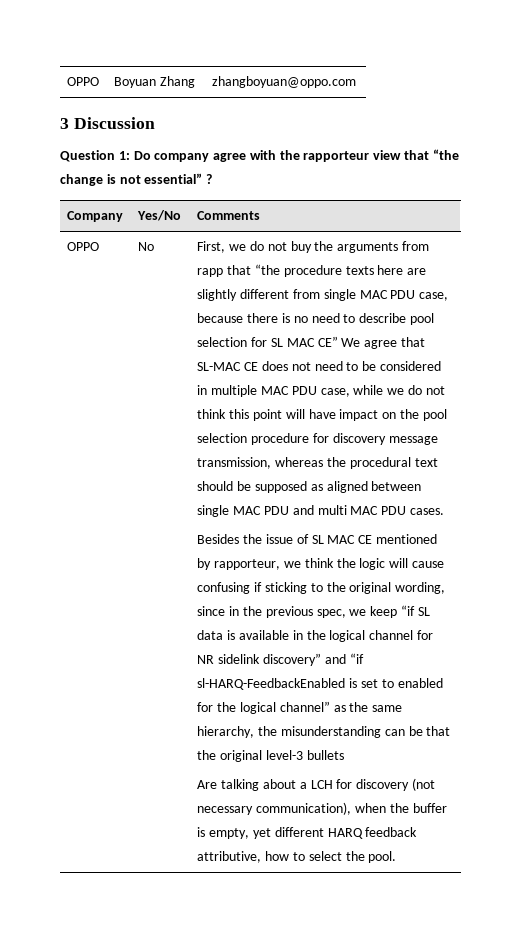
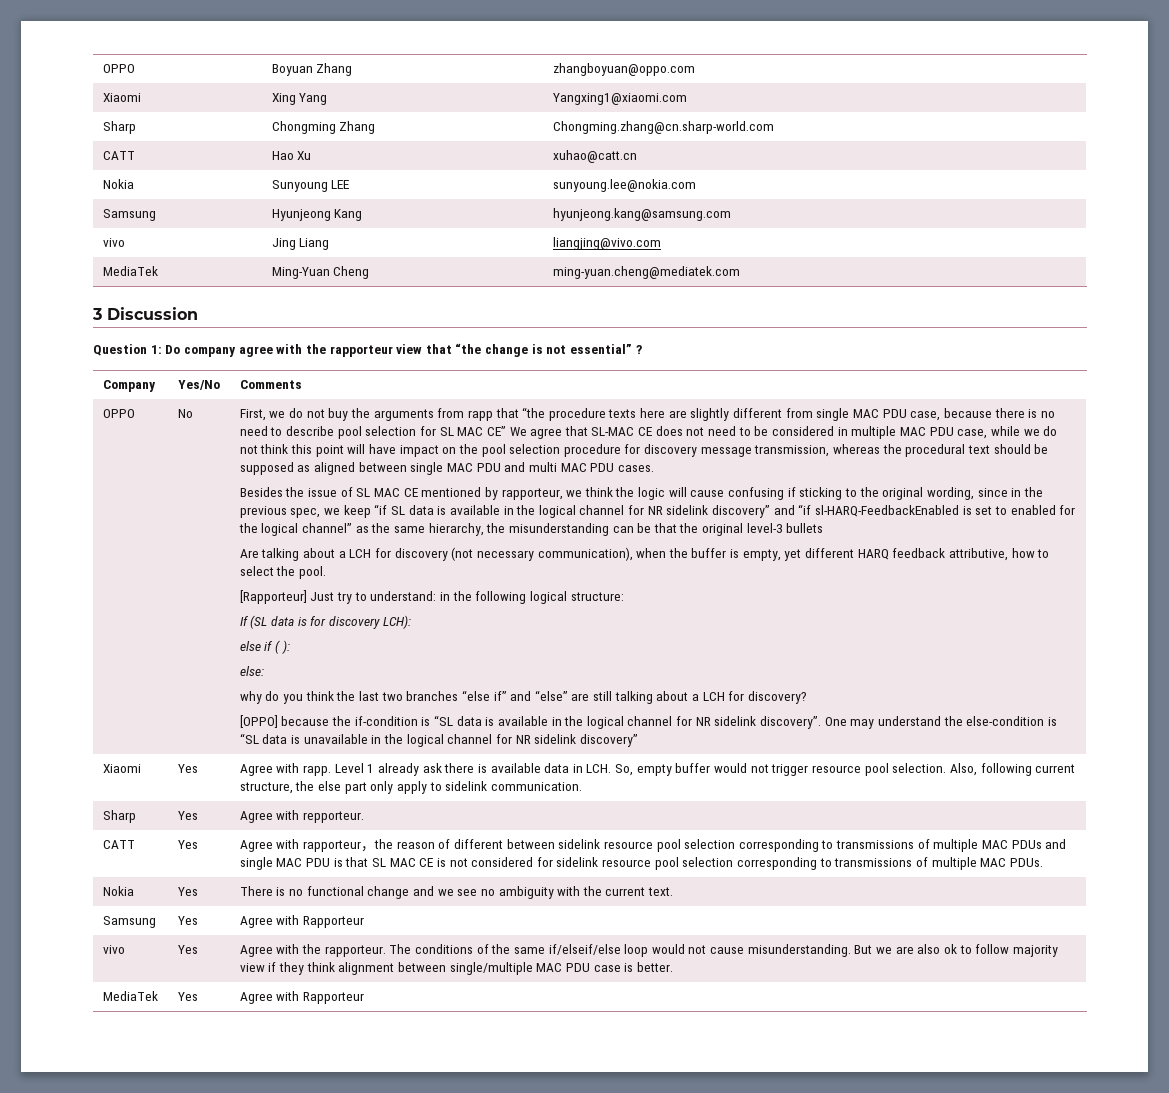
(357, 82) none -> [102,93,141,102] [271,93,328,105] [552,93,687,105] [102,121,136,134] [271,121,376,134] [552,121,774,134] [102,151,135,160] [271,151,312,160] [552,150,637,163] [102,179,134,189] [271,180,350,192] [552,179,696,192] [102,209,156,221] [271,209,363,221] [552,208,731,221] [102,238,125,247] [271,238,330,250] [552,237,661,250] [102,266,158,276] [271,266,370,279] [552,266,740,279] // Xiaomi | Xing Yang | Yangxing1@xiaomi.com // Sharp | Chongming Zhang | Chongming.zhang@cn.sharp-world.com // CATT | Hao Xu | xuhao@catt.cn // Nokia | Sunyoung LEE | sunyoung.lee@nokia.com // Samsung | Hyunjeong Kang | hyunjeong.kang@samsung.com // vivo | Jing Liang | liangjing@vivo.com // MediaTek | Ming-Yuan Cheng | ming-yuan.cheng@mediatek.com
(397, 857) none -> [239,590,624,604] [239,615,411,629] [239,640,290,654] [239,666,264,676] [239,690,808,704] [239,715,1057,729] [239,733,638,747] [102,764,141,773] [177,764,198,773] [239,763,1076,776] [239,781,582,794] [102,810,136,823] [177,811,198,820] [239,810,365,823] [102,840,135,849] [177,840,198,849] [239,839,1067,852] [239,857,1043,870] [102,886,134,896] [177,887,198,896] [239,886,674,899] [102,916,156,928] [177,916,198,925] [239,915,365,928] [102,945,125,954] [177,945,198,954] [239,944,1058,957] [239,962,673,975] [102,991,158,1001] [177,992,198,1001] [239,991,365,1004] // [Rapporteur] Just try to understand: in the following logical structure: // If (SL data is for discovery LCH): // else if ( ): // else: // why do you think the last two branches “else if” and “else” are still talking about a LCH for discovery? // [OPPO] because the if-condition is “SL data is available in the logical channel for NR sidelink discovery”. One may understand the else-condition is “SL data is unavailable in the logical channel for NR sidelink discovery” // Xiaomi | Yes | Agree with rapp. Level 1 already ask there is available data in LCH. So, empty buffer would not trigger resource pool selection. Also, following current structure, the else part only apply to sidelink communication. // Sharp | Yes | Agree with repporteur. // CATT | Yes | Agree with rapporteur，the reason of different between sidelink resource pool selection corresponding to transmissions of multiple MAC PDUs and single MAC PDU is that SL MAC CE is not considered for sidelink resource pool selection corresponding to transmissions of multiple MAC PDUs. // Nokia | Yes | There is no functional change and we see no ambiguity with the current text. // Samsung | Yes | Agree with Rapporteur // vivo | Yes | Agree with the rapporteur. The conditions of the same if/elseif/else loop would not cause misunderstanding. But we are also ok to follow majority view if they think alignment between single/multiple MAC PDU case is better. // MediaTek | Yes | Agree with Rapporteur

